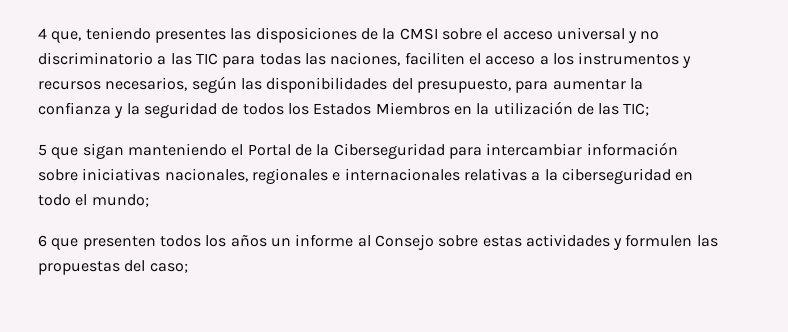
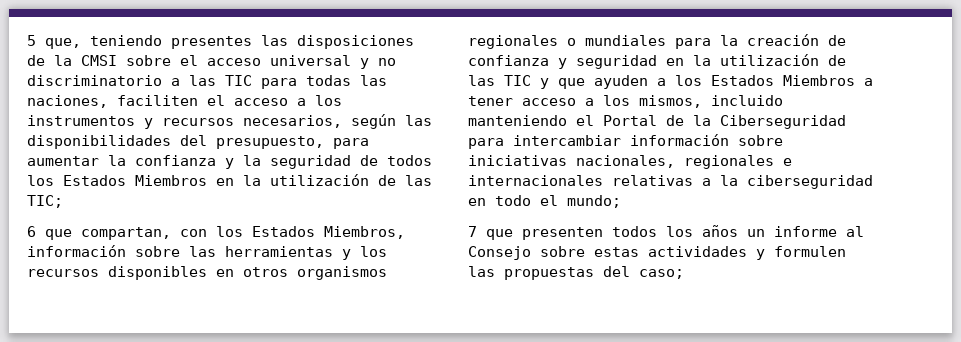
[38,28,47,39] 4 -> [27,35,36,46] 5
[38,143,124,159] 5 que sigan -> [27,226,405,240] [27,245,387,260] [27,266,387,280] [468,34,846,49] [468,54,846,69] [468,75,873,89] [468,95,783,108] 6 que compartan, con los Estados Miembros, información sobre las herramientas y los recursos disponibles en otros organismos regionales o mundiales para la creación de confianza y seguridad en la utilización de las TIC y que ayuden a los Estados Miembros a tener acceso a los mismos, incluido
[38,235,47,247] 6 -> [468,226,477,237] 7

